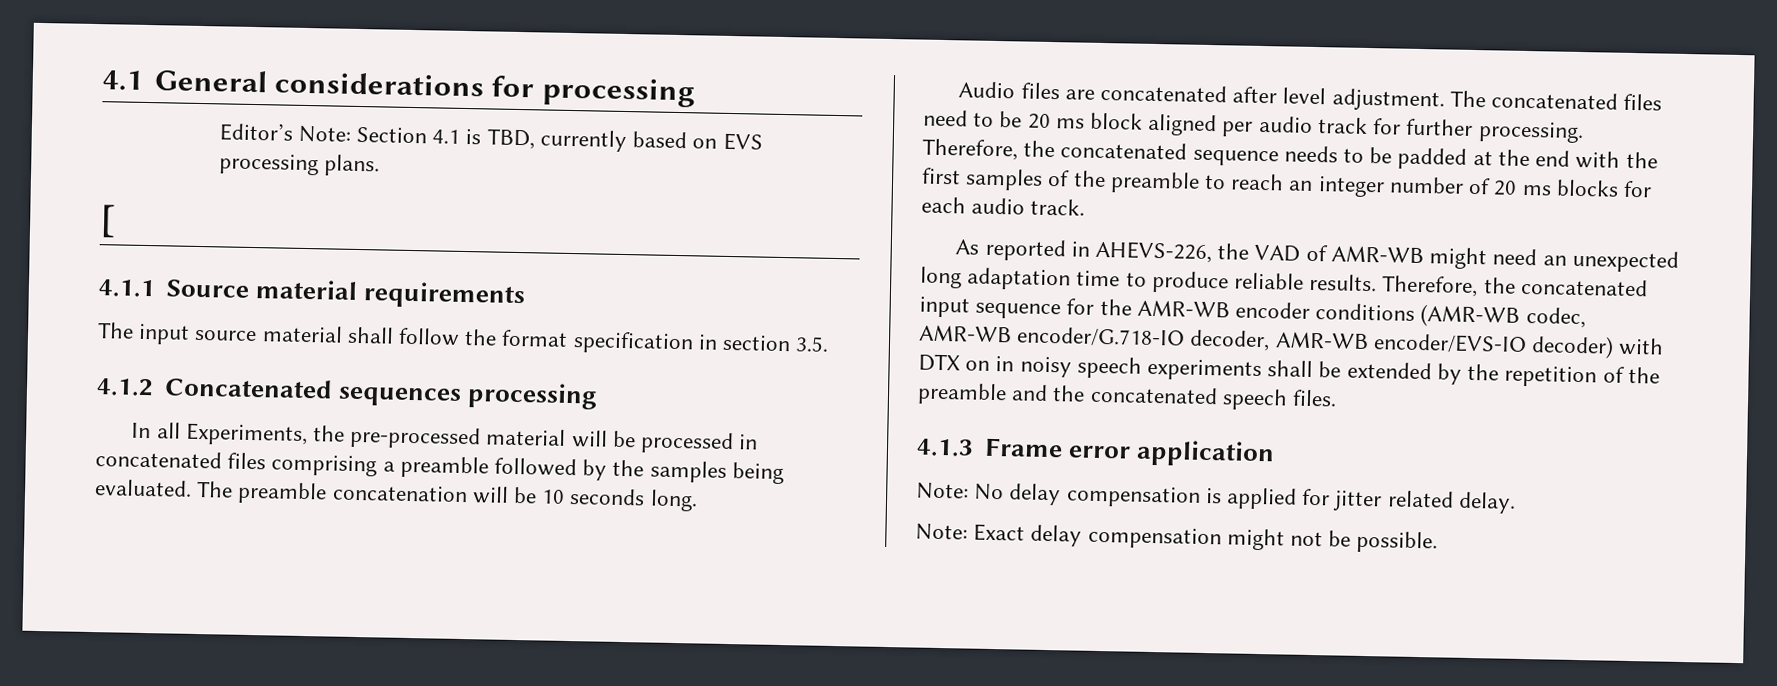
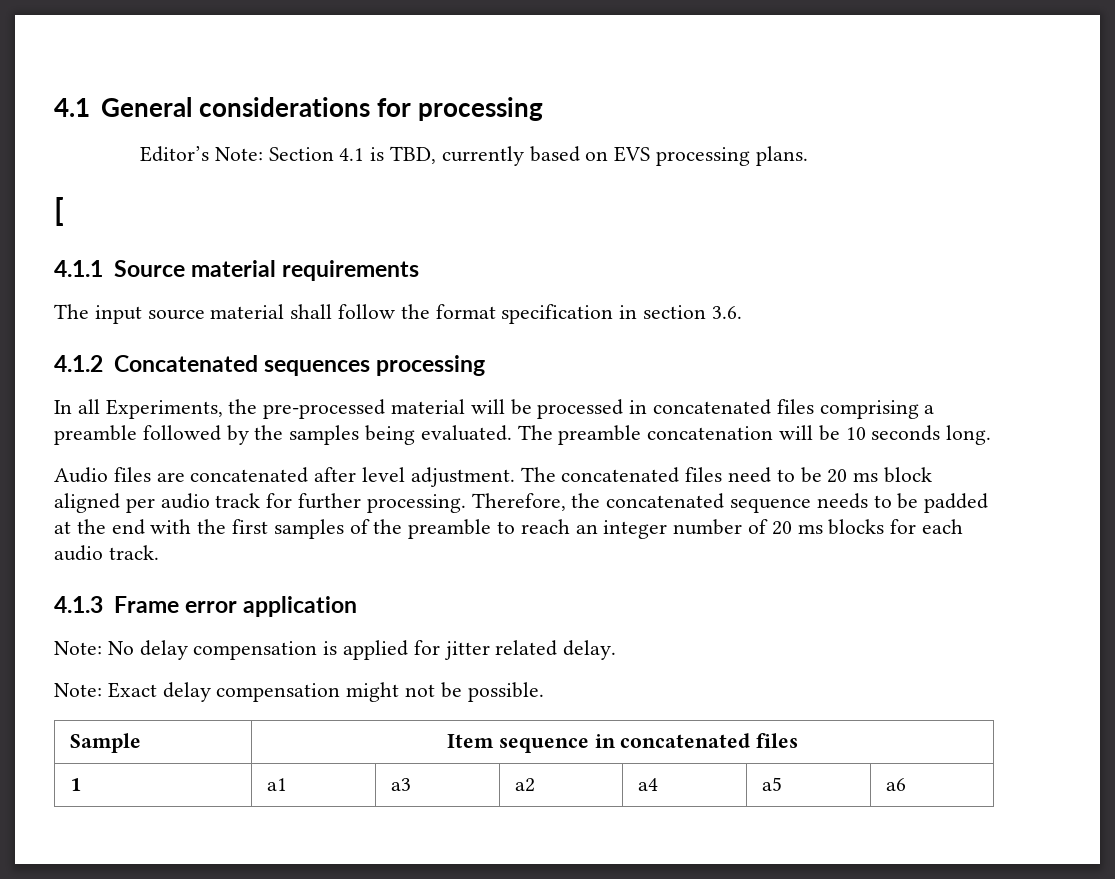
[795,336,830,352] 3.5. -> [711,306,742,319] 3.6.
[955,238,1679,273] [920,266,1648,298] [919,296,1586,329] [919,324,1665,359] [918,353,1660,388] [917,382,1338,411] // As reported in AHEVS-226, the VAD of AMR-WB might need an unexpected long adaptation time to produce reliable results. Therefore, the concatenated input sequence for the AMR-WB encoder conditions (AMR-WB codec, AMR-WB encoder/G.718-IO decoder, AMR-WB encoder/EVS-IO decoder) with DTX on in noisy speech experiments shall be extended by the repetition of the preamble and the concatenated speech files. -> (159, 552) none
(1439, 542) none -> [70,733,142,753] [446,733,799,753] [70,778,82,791] [267,778,288,791] [391,778,412,791] [515,778,536,792] [638,778,659,791] [762,777,783,791] [886,778,907,791] // Sample | Item sequence in concatenated files // 1 | a1 | a3 | a2 | a4 | a5 | a6

